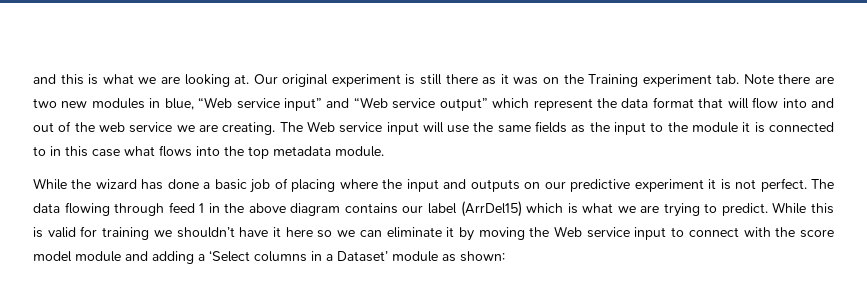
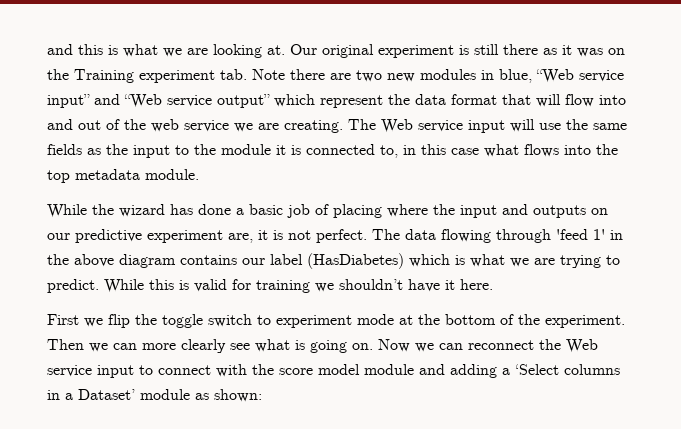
[33,146,46,156] to -> [380,145,398,158] to,
(704, 185) none -> [228,233,253,243] are,
[168,202,205,213] feed 1 -> [556,229,605,240] 'feed 1'
[460,201,522,217] (ArrDel15) -> [307,253,404,269] (HasDiabetes)
[285,227,525,241] here so we can eliminate it by moving -> [460,279,493,290] [47,314,625,328] [47,339,534,353] here. // First we flip the toggle switch to experiment mode at the bottom of the experiment. Then we can more clearly see what is going on. Now we can reconnect

